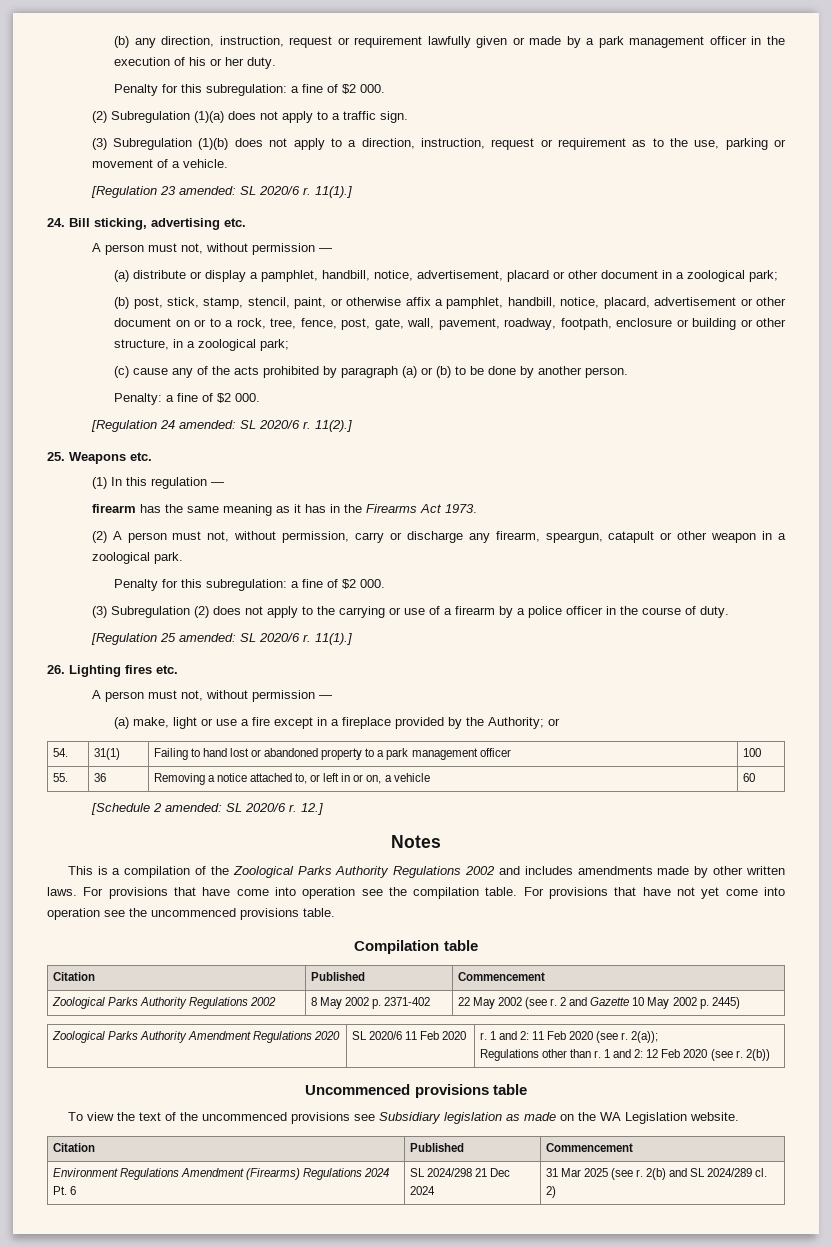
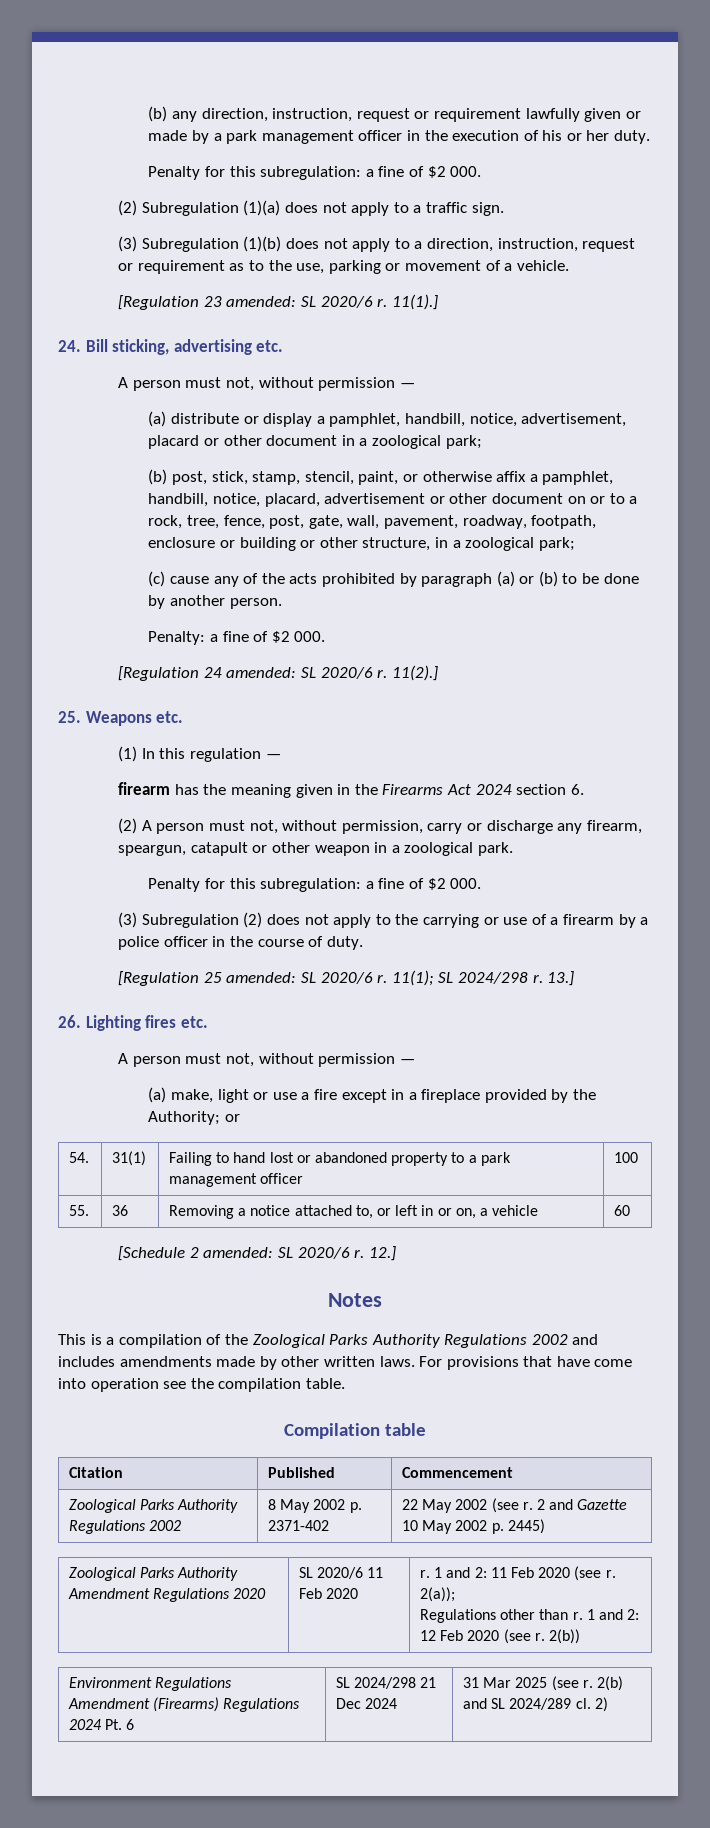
[186,504,326,516] same meaning as it has -> [231,784,333,798] meaning given
[444,504,477,513] 1973. -> [475,784,584,795] 2024 section 6.
[314,633,352,645] 11(1).] -> [391,970,575,986] 11(1); SL 2024/298 r. 13.]
[523,887,785,899] [47,908,335,920] For provisions that have not yet come into operation see the uncommenced provisions table. -> (345, 1383) none
[305,1084,527,1098] [67,1112,739,1124] [52,1143,95,1152] [409,1143,464,1152] [545,1143,633,1152] // Uncommenced provisions table // To view the text of the uncommenced provisions see Subsidiary legislation as made on the WA Legislation website. // Citation | Published | Commencement -> (580, 1636) none

